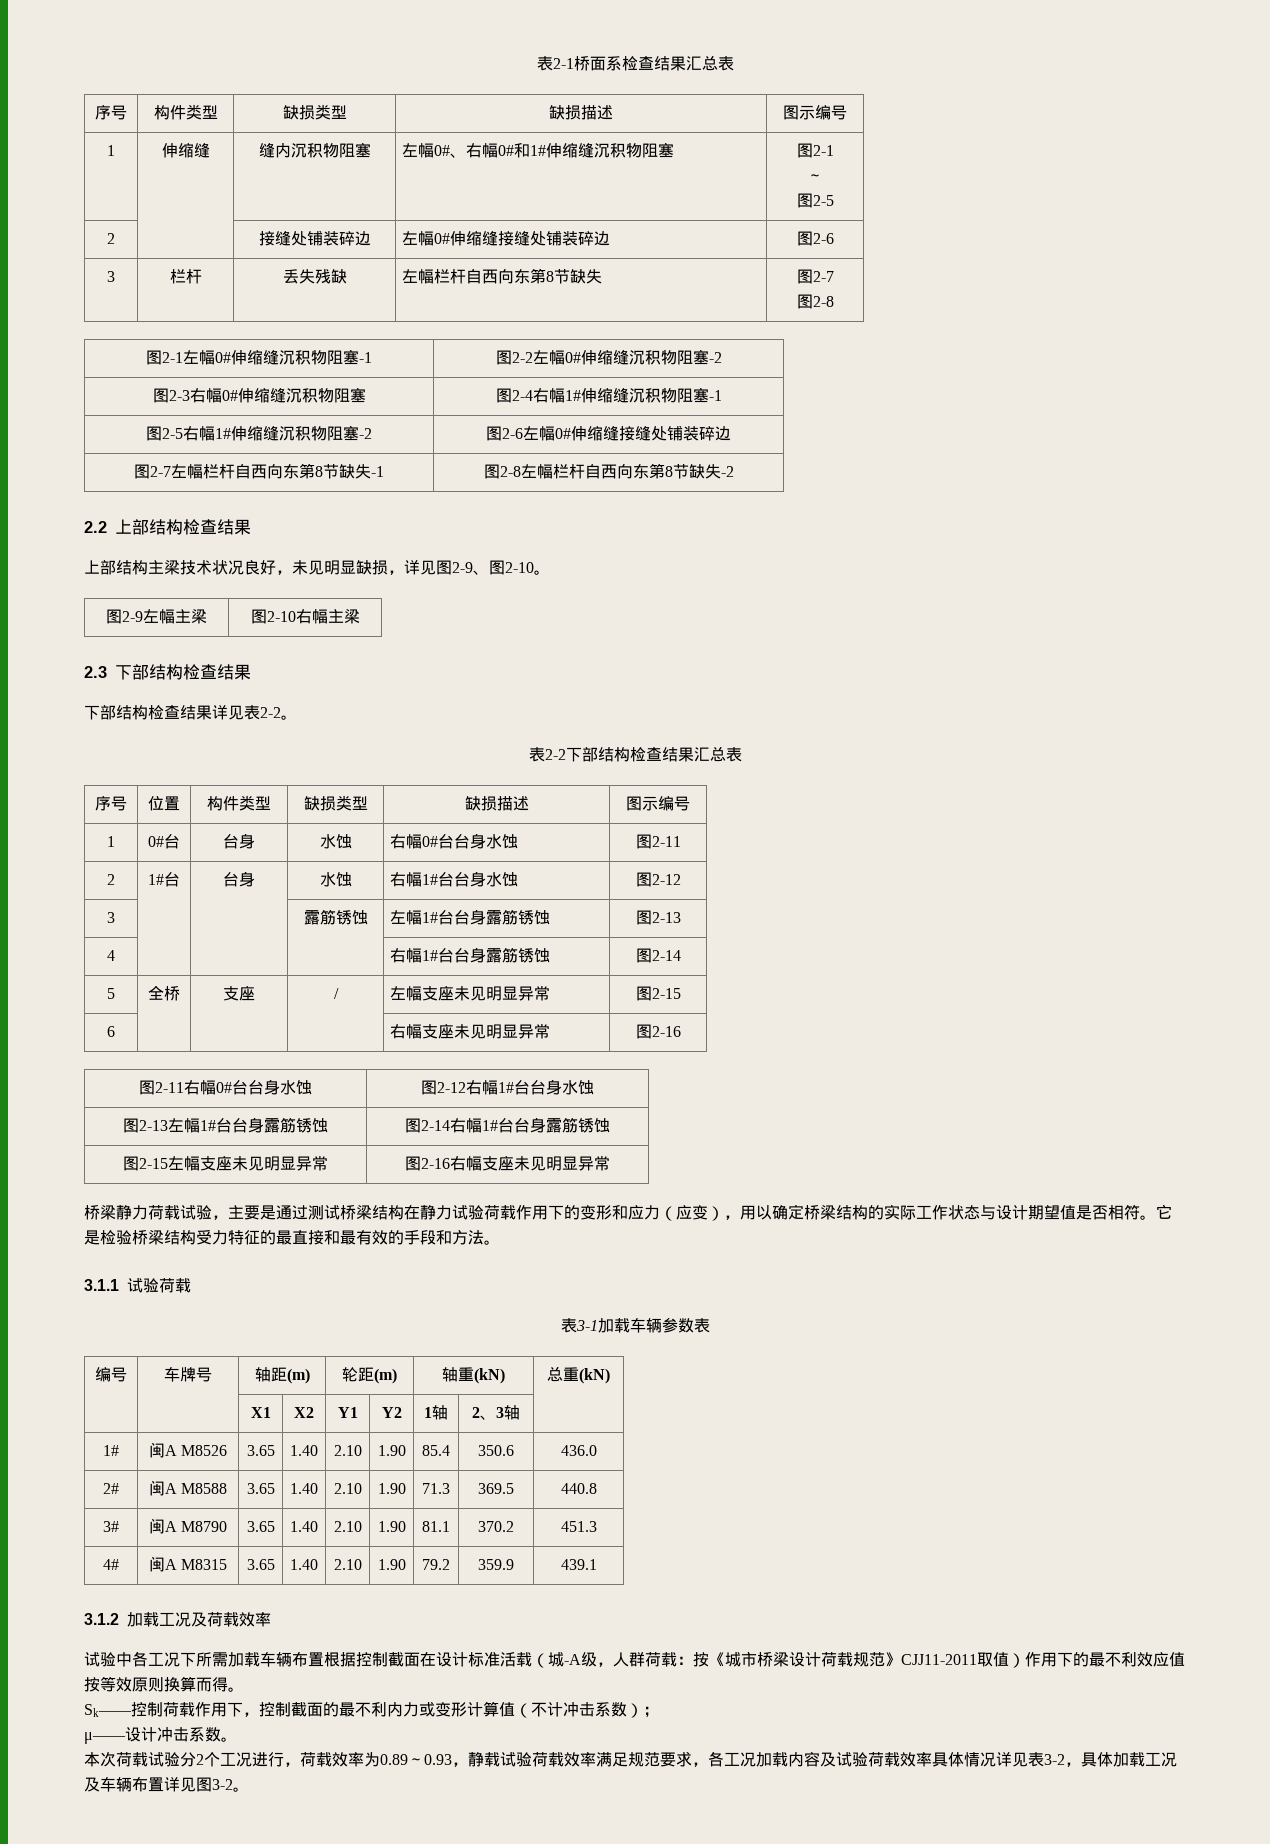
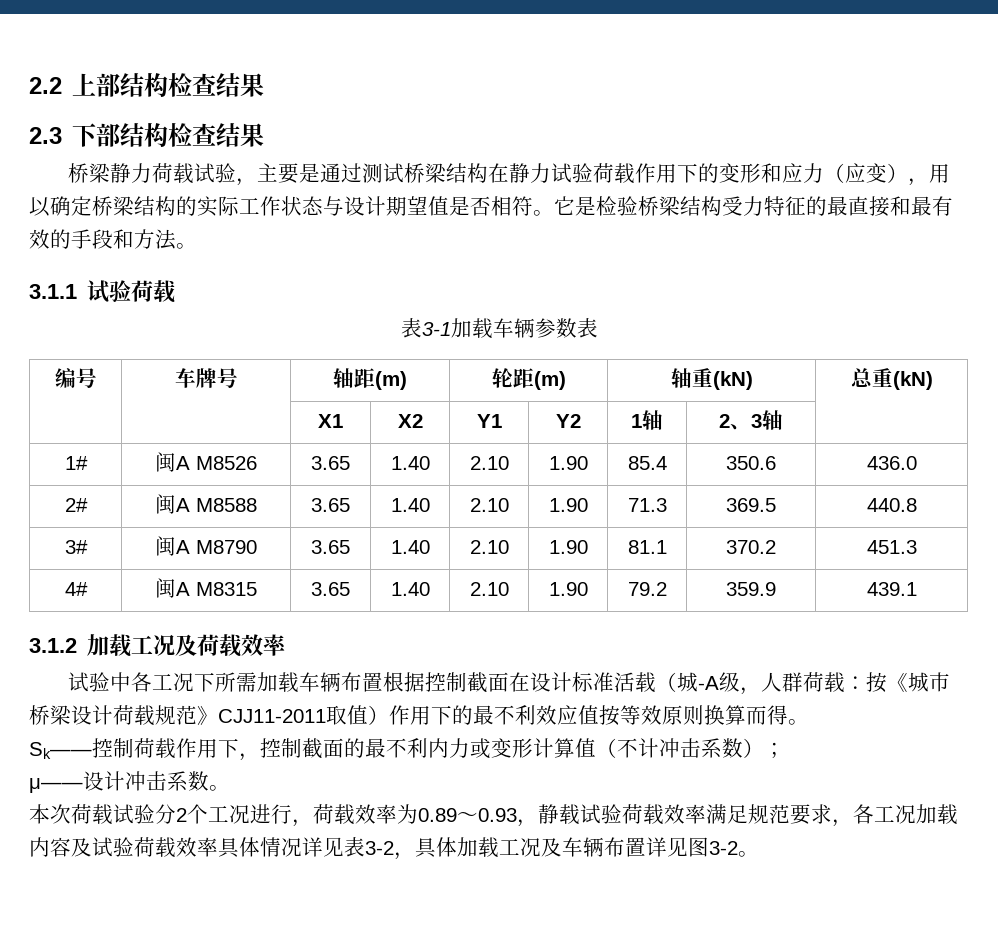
[536,56,734,71] [95,105,127,120] [153,104,218,120] [282,104,347,120] [549,105,613,120] [783,105,847,120] [107,145,115,156] [161,143,210,158] [258,142,371,158] [402,142,675,158] [796,143,834,158] [807,174,823,181] [796,193,834,208] [107,233,115,244] [258,230,371,246] [402,230,611,246] [796,231,834,246] [107,271,115,282] [169,269,202,284] [282,269,347,284] [402,268,603,284] [796,269,834,284] [796,294,834,309] [146,349,372,365] [495,349,722,365] [152,387,366,403] [495,387,722,403] [146,425,372,441] [486,425,731,441] [134,463,384,479] [483,463,734,479] 表2-1桥面系检查结果汇总表 // 序号 | 构件类型 | 缺损类型 | 缺损描述 | 图示编号 // 1 | 伸缩缝 | 缝内沉积物阻塞 | 左幅0#、右幅0#和1#伸缩缝沉积物阻塞 | 图2-1 // ～ // 图2-5 // 2 | | 接缝处铺装碎边 | 左幅0#伸缩缝接缝处铺装碎边 | 图2-6 // 3 | 栏杆 | 丢失残缺 | 左幅栏杆自西向东第8节缺失 | 图2-7 // 图2-8 // 图2-1左幅0#伸缩缝沉积物阻塞-1 | 图2-2左幅0#伸缩缝沉积物阻塞-2 // 图2-3右幅0#伸缩缝沉积物阻塞 | 图2-4右幅1#伸缩缝沉积物阻塞-1 // 图2-5右幅1#伸缩缝沉积物阻塞-2 | 图2-6左幅0#伸缩缝接缝处铺装碎边 // 图2-7左幅栏杆自西向东第8节缺失-1 | 图2-8左幅栏杆自西向东第8节缺失-2 // -> (29, 85) none
[84,560,550,575] [106,609,207,624] [250,609,360,624] // 上部结构主梁技术状况良好，未见明显缺损，详见图2-9、图2-10。 // 图2-9左幅主梁 | 图2-10右幅主梁 -> (265, 85) none
[84,705,297,720] [528,747,742,762] [95,796,127,811] [148,796,180,811] [207,795,271,811] [303,795,368,811] [464,796,529,811] [626,796,690,811] [107,836,115,847] [148,834,180,849] [223,833,255,849] [319,834,352,849] [390,833,519,849] [635,834,681,849] [107,874,115,885] [148,872,180,887] [223,871,255,887] [319,872,352,887] [390,871,519,887] [635,872,681,887] [107,912,115,923] [303,909,368,925] [390,909,551,925] [635,910,681,925] [107,950,115,961] [390,947,551,963] [635,948,681,963] [107,988,115,999] [148,985,180,1001] [223,986,255,1001] [333,988,339,999] [390,986,551,1001] [635,986,681,1001] [107,1026,115,1037] [390,1024,551,1039] [635,1024,681,1039] [139,1079,312,1095] [421,1079,594,1095] [122,1117,328,1133] [405,1117,610,1133] [122,1156,328,1171] [405,1156,610,1171] // 下部结构检查结果详见表2-2。 // 表2-2下部结构检查结果汇总表 // 序号 | 位置 | 构件类型 | 缺损类型 | 缺损描述 | 图示编号 // 1 | 0#台 | 台身 | 水蚀 | 右幅0#台台身水蚀 | 图2-11 // 2 | 1#台 | 台身 | 水蚀 | 右幅1#台台身水蚀 | 图2-12 // 3 | | | 露筋锈蚀 | 左幅1#台台身露筋锈蚀 | 图2-13 // 4 | | | | 右幅1#台台身露筋锈蚀 | 图2-14 // 5 | 全桥 | 支座 | / | 左幅支座未见明显异常 | 图2-15 // 6 | | | | 右幅支座未见明显异常 | 图2-16 // 图2-11右幅0#台台身水蚀 | 图2-12右幅1#台台身水蚀 // 图2-13左幅1#台台身露筋锈蚀 | 图2-14右幅1#台台身露筋锈蚀 // 图2-15左幅支座未见明显异常 | 图2-16右幅支座未见明显异常 -> (265, 135) none

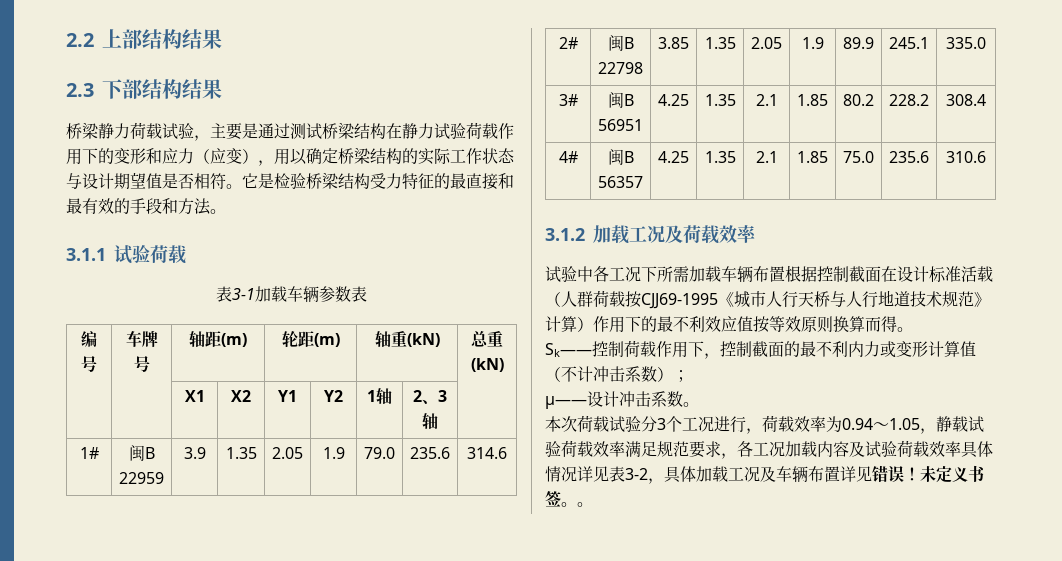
[168,73,217,97] 检查 -> (182, 39) none
[168,123,217,147] 检查 -> (182, 89) none
[176,456,257,470] [311,456,350,470] [390,456,430,470] [469,456,509,470] [548,456,588,470] [627,456,667,470] [726,456,776,470] [866,456,917,470] [64,498,88,512] [155,494,257,514] [311,498,350,512] [390,498,430,512] [469,498,509,512] [548,498,588,512] [627,498,667,512] [726,498,776,512] [866,498,917,512] [64,540,88,554] [155,536,257,556] [311,540,350,554] [390,540,430,554] [469,540,509,554] [548,540,588,554] [627,540,667,554] [726,540,776,554] [866,540,917,554] [64,582,88,596] [155,578,257,598] [311,582,350,596] [390,582,430,596] [469,582,509,596] [548,582,588,596] [627,582,667,596] [726,582,776,596] [866,582,917,596] A M8526 | 3.65 | 1.40 | 2.10 | 1.90 | 85.4 | 350.6 | 436.0 // 2# | 闽A M8588 | 3.65 | 1.40 | 2.10 | 1.90 | 71.3 | 369.5 | 440.8 // 3# | 闽A M8790 | 3.65 | 1.40 | 2.10 | 1.90 | 81.1 | 370.2 | 451.3 // 4# | 闽A M8315 | 3.65 | 1.40 | 2.10 | 1.90 | 79.2 | 359.9 | 439.1 -> [144,447,155,459] [119,472,164,484] [183,447,206,459] [225,447,257,459] [272,447,303,459] [322,447,345,459] [364,447,395,459] [410,447,450,459] [467,447,507,459] [558,37,578,49] [607,35,634,51] [598,62,643,74] [658,37,689,49] [704,37,736,49] [751,37,782,49] [801,37,824,49] [843,37,874,49] [889,37,929,49] [946,37,986,49] [558,94,578,106] [607,92,634,108] [598,119,643,131] [658,94,689,106] [704,94,736,106] [755,94,778,106] [797,94,828,106] [843,94,874,106] [889,94,929,106] [946,94,986,106] [558,151,578,163] [607,149,634,165] [598,176,643,188] [658,151,689,163] [704,151,736,163] [755,151,778,163] [797,151,828,163] [843,151,874,163] [889,151,929,163] [946,151,986,163] B 22959 | 3.9 | 1.35 | 2.05 | 1.9 | 79.0 | 235.6 | 314.6 // 2# | 闽B 22798 | 3.85 | 1.35 | 2.05 | 1.9 | 89.9 | 245.1 | 335.0 // 3# | 闽B 56951 | 4.25 | 1.35 | 2.1 | 1.85 | 80.2 | 228.2 | 308.4 // 4# | 闽B 56357 | 4.25 | 1.35 | 2.1 | 1.85 | 75.0 | 235.6 | 310.6
[676,672,950,695] [29,705,368,726] 城-A级，人群荷载：按《城市桥梁设计荷载规范》CJJ11-2011取值 -> [561,290,990,309] [545,316,577,332] 人群荷载按CJJ69-1995《城市人行天桥与人行地道技术规范》计算
[176,808,187,822] 2 -> [657,418,666,430] 3
[418,808,517,822] 0.89～0.93 -> [842,418,920,430] 0.94～1.05
[688,837,738,857] 图3-2 -> [872,465,985,483] [545,491,577,507] 错误！未定义书签。

